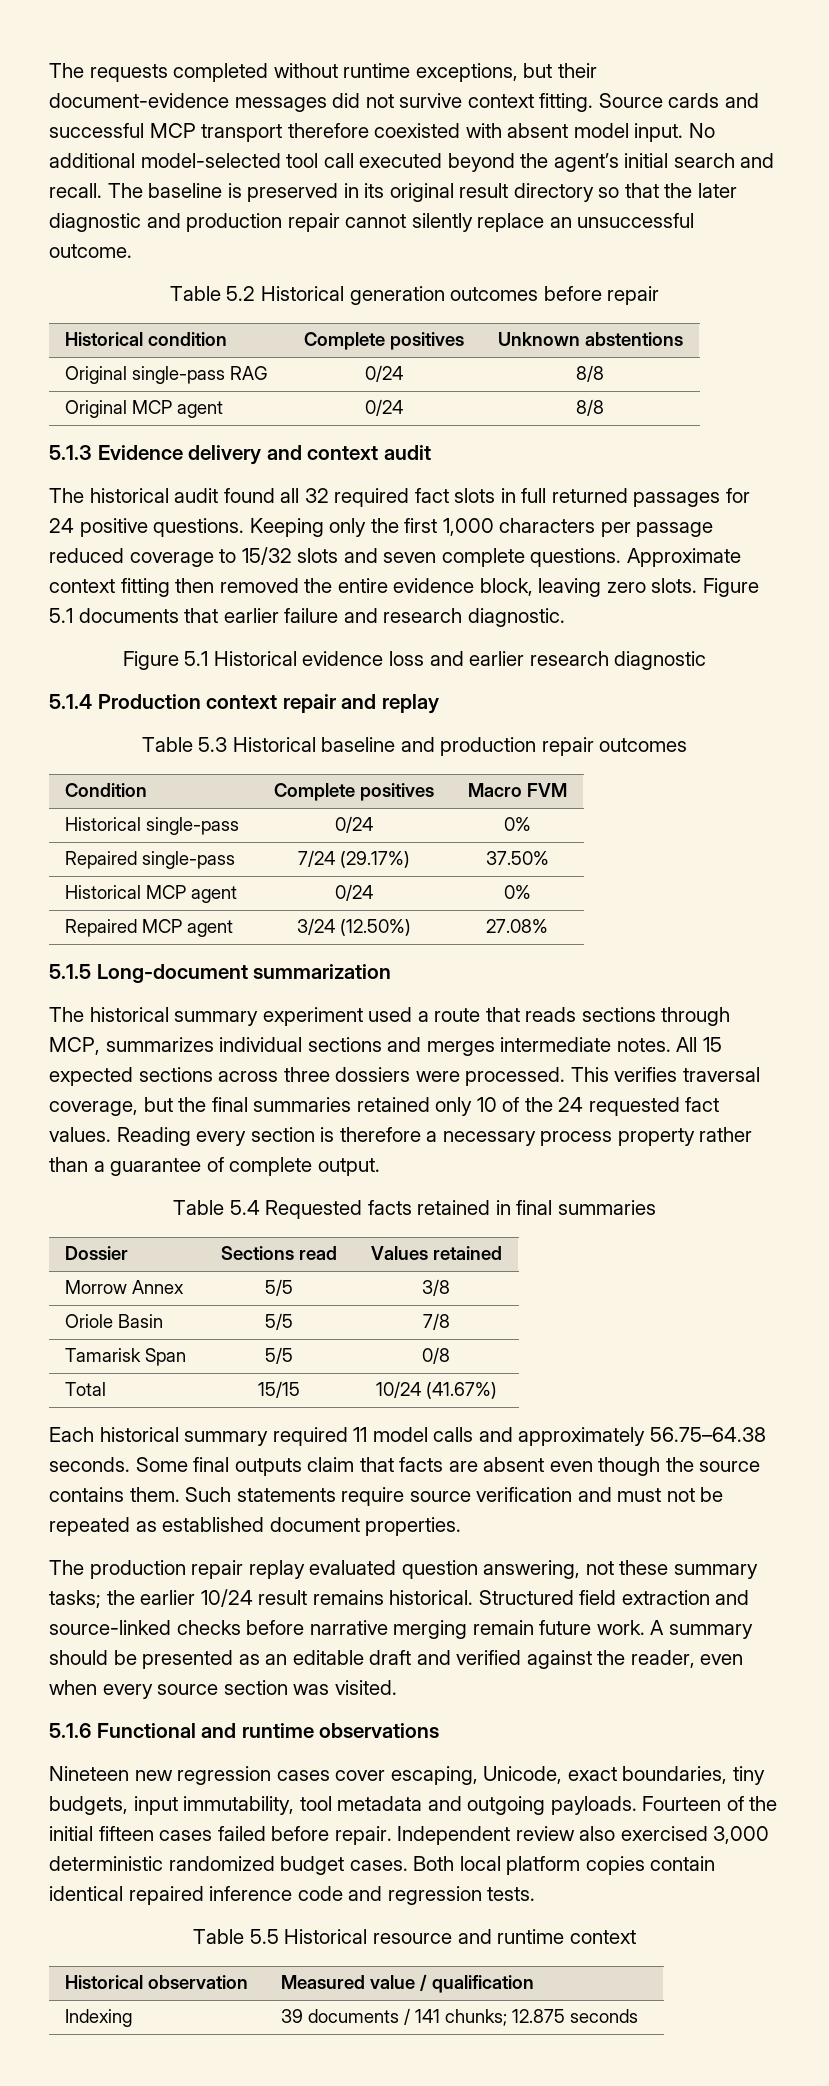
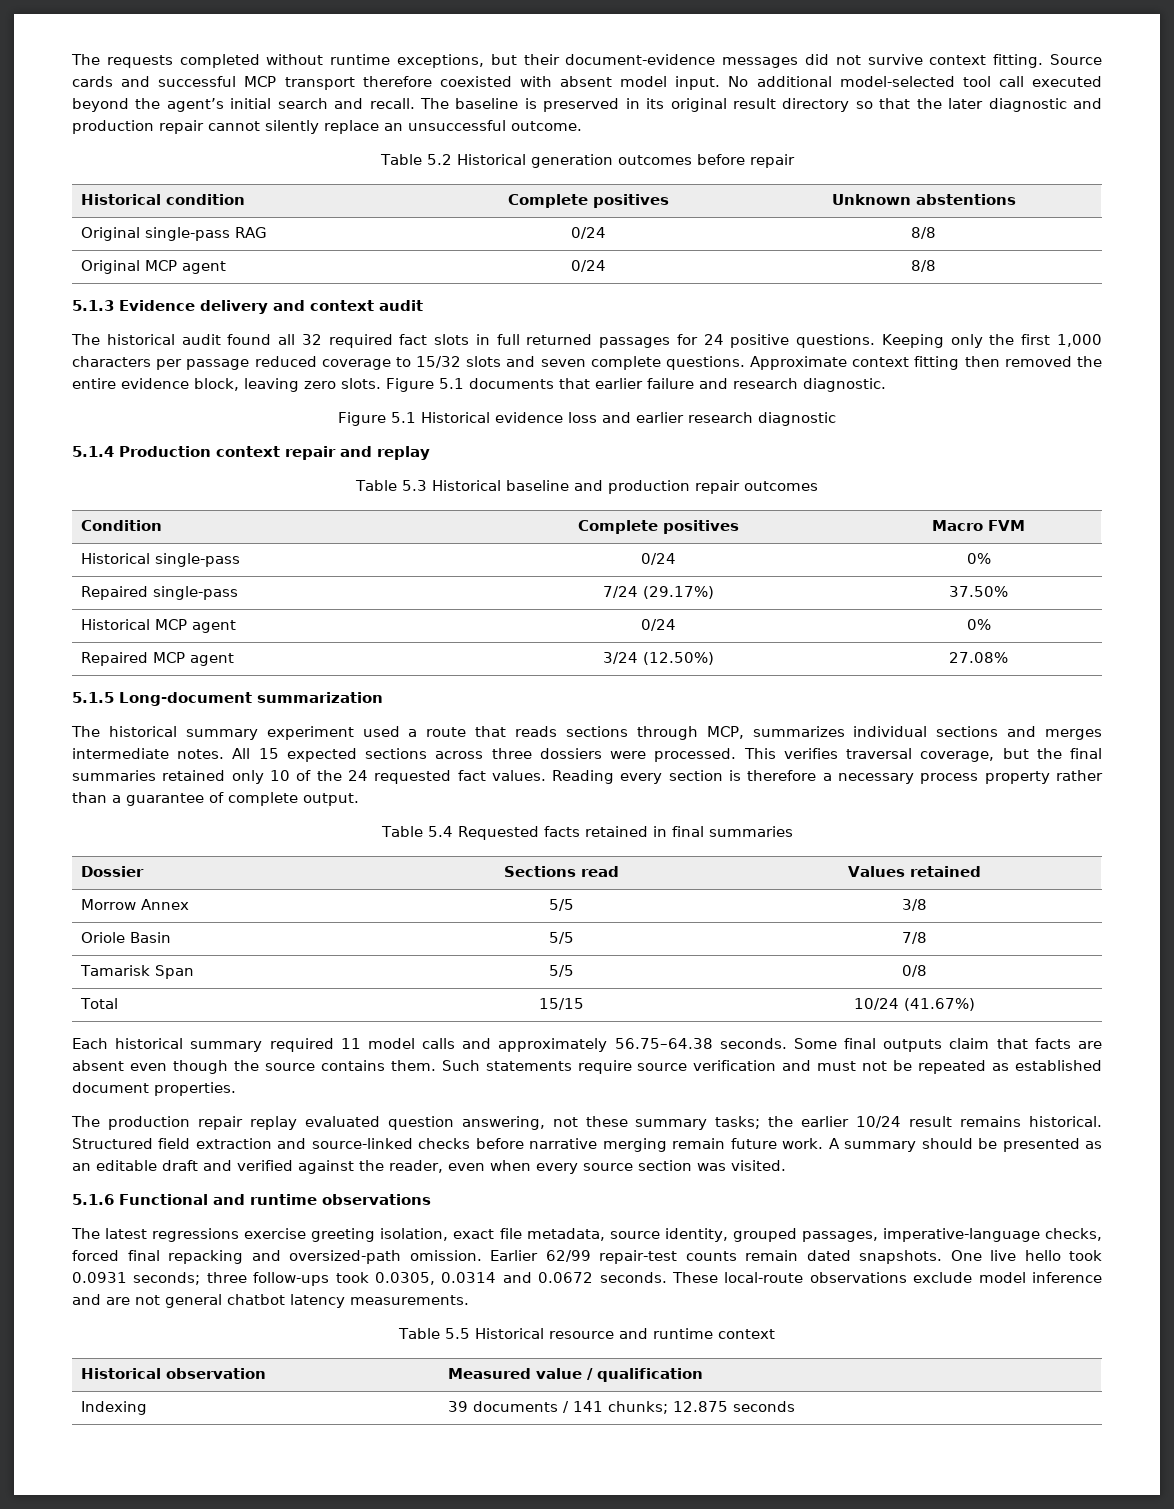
[49,1766,765,1785] [49,1796,778,1815] [49,1826,770,1845] [49,1856,716,1875] [49,1886,536,1905] Nineteen new regression cases cover escaping, Unicode, exact boundaries, tiny budgets, input immutability, tool metadata and outgoing payloads. Fourteen of the initial fifteen cases failed before repair. Independent review also exercised 3,000 deterministic randomized budget cases. Both local platform copies contain identical repaired inference code and regression tests. -> [71,1228,1102,1242] [72,1250,1102,1264] [72,1272,1102,1286] [72,1294,469,1308] The latest regressions exercise greeting isolation, exact file metadata, source identity, grouped passages, imperative-language checks, forced final repacking and oversized-path omission. Earlier 62/99 repair-test counts remain dated snapshots. One live hello took 0.0931 seconds; three follow-ups took 0.0305, 0.0314 and 0.0672 seconds. These local-route observations exclude model inference and are not general chatbot latency measurements.

